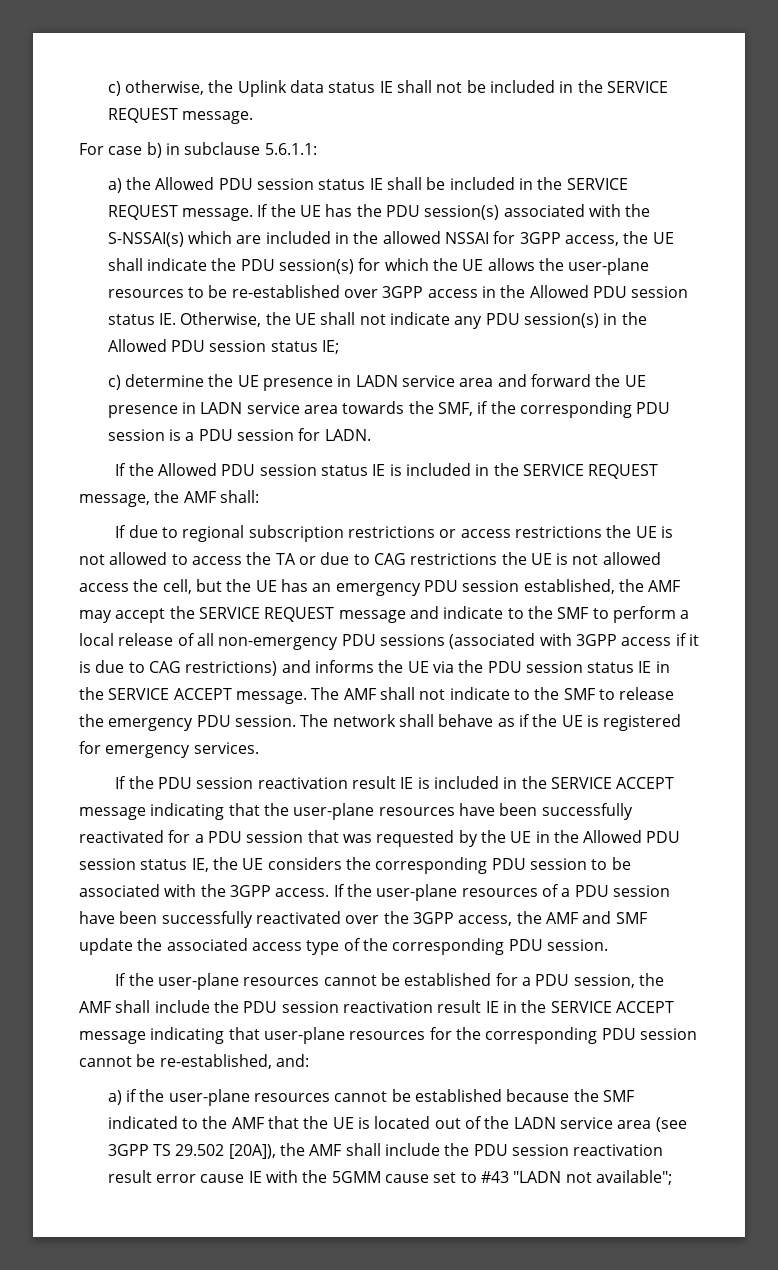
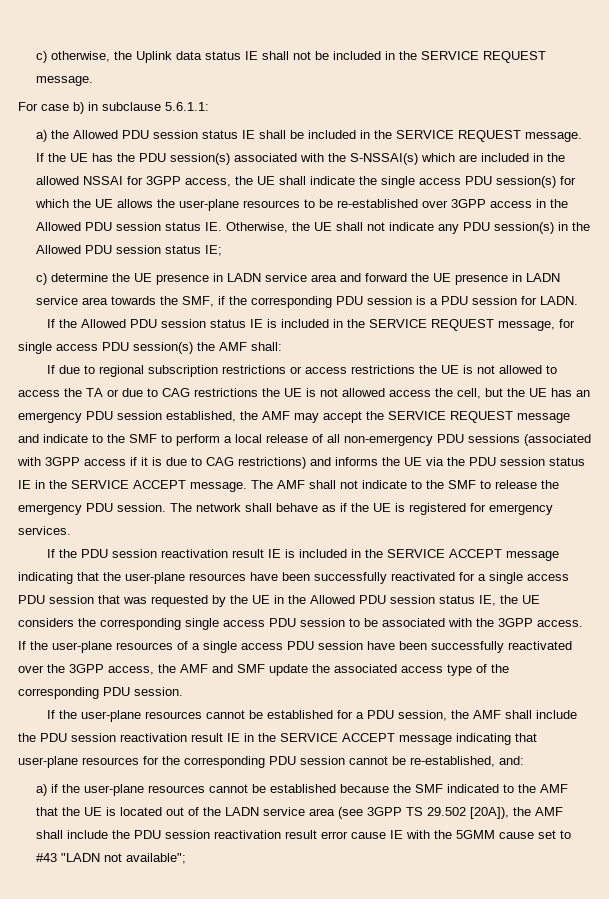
(237, 264) none -> [380,176,461,188] single access
(150, 500) none -> [559,319,576,328] [18,342,193,354] for single access PDU session(s)
(204, 838) none -> [489,572,569,584] single access
(488, 865) none -> [185,618,265,630] single access
(571, 892) none -> [203,641,283,653] single access

